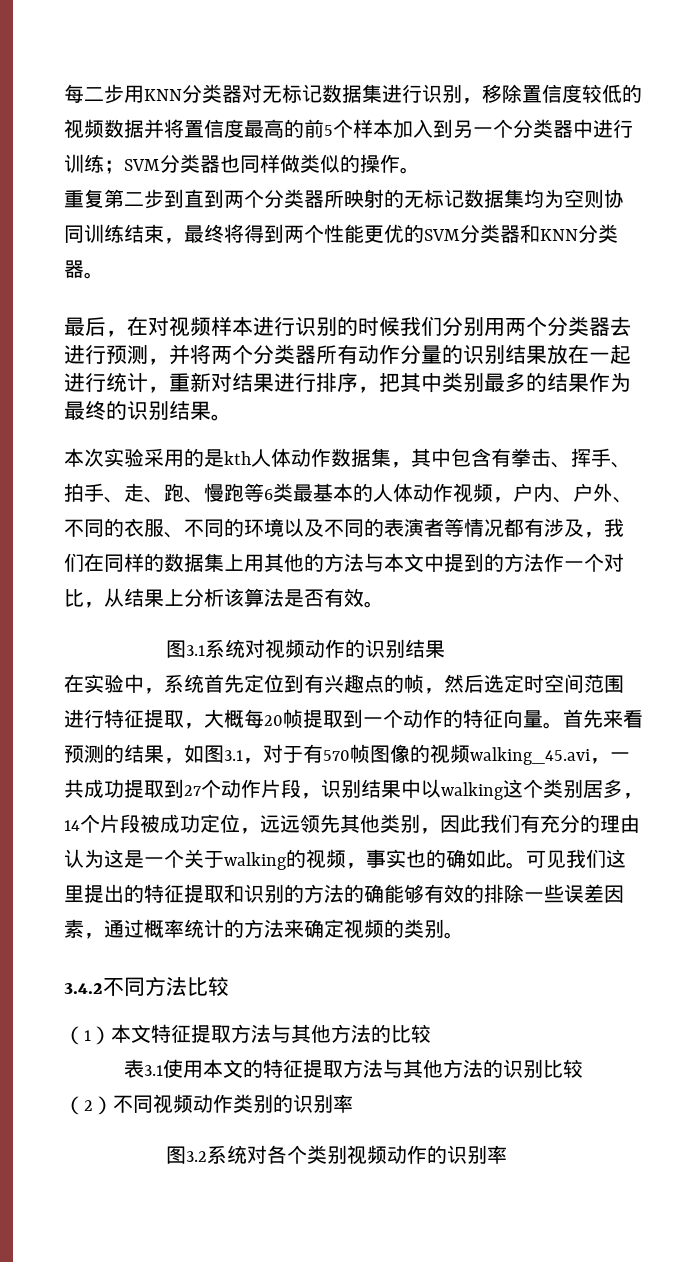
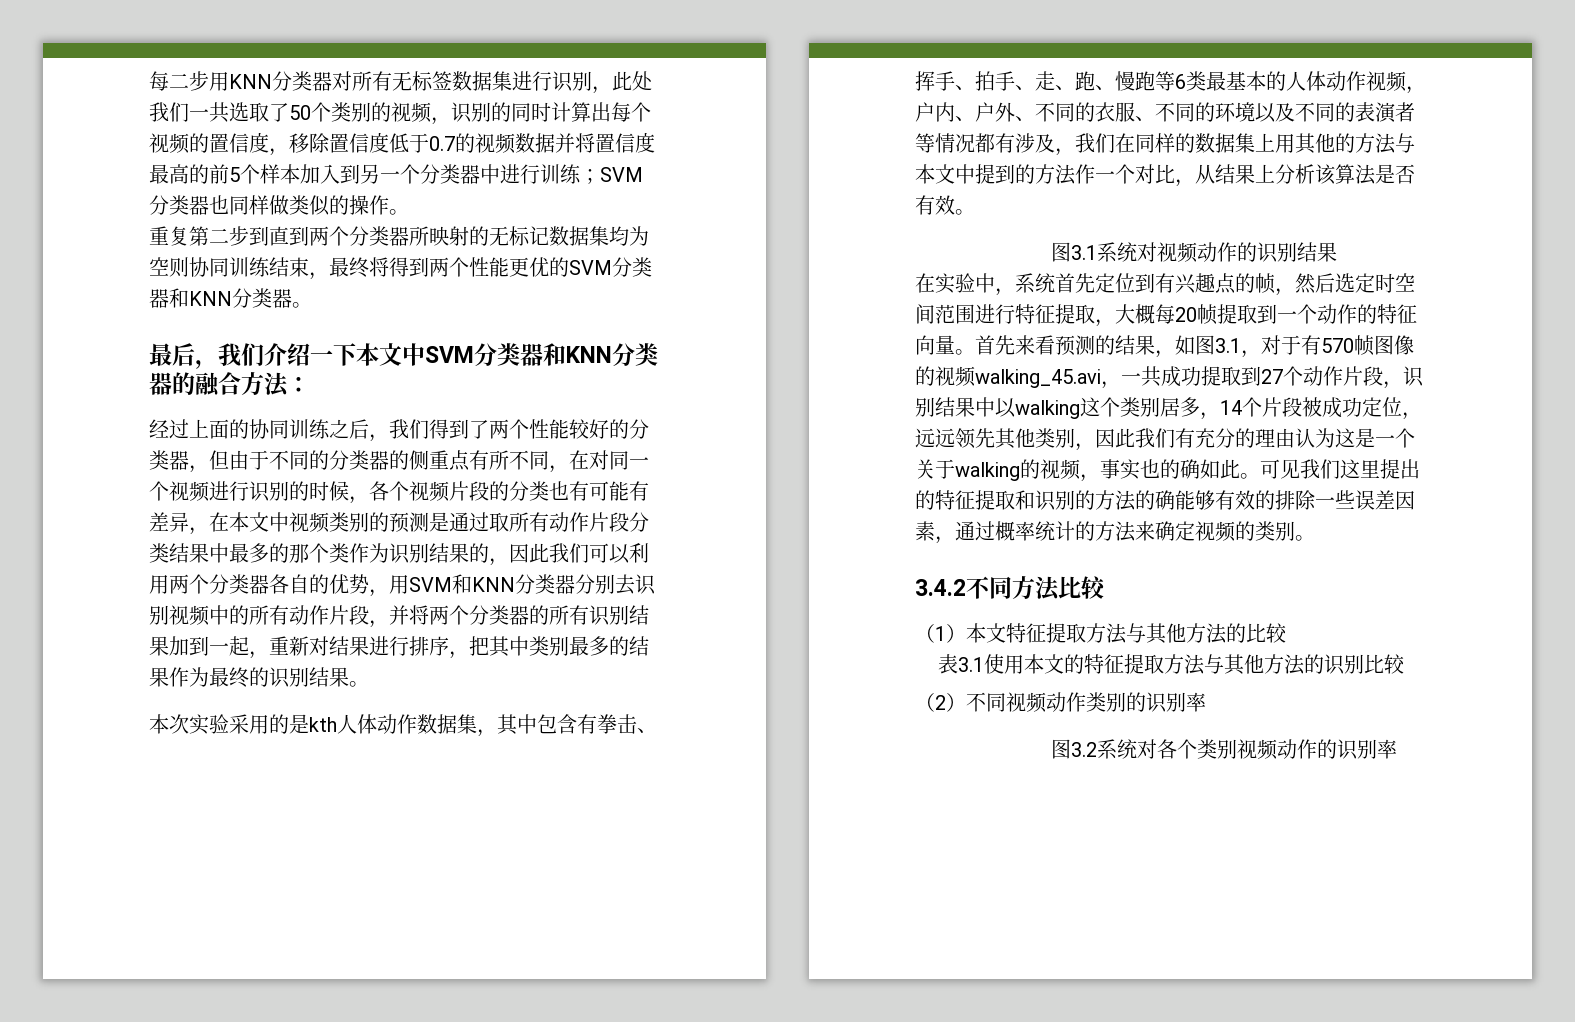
[262,84,322,103] 无标记 -> [352,71,452,91] 所有无标签
(482, 101) none -> [612,71,652,91] [149,102,651,125] [149,132,289,156] 此处我们一共选取了50个类别的视频，识别的同时计算出每个视频的置信度，
[582,84,622,103] 较低 -> [389,133,455,153] 低于0.7
[127,316,631,337] [64,344,631,365] [64,373,148,393] 在对视频样本进行识别的时候我们分别用两个分类器去进行预测，并将两个分类器所有动作分量的识别结果放在一起进行统计 -> [218,343,658,367] [149,372,310,397] [149,419,649,442] [149,450,649,473] [149,481,649,504] [149,512,649,535] [149,543,649,566] [149,574,656,597] [149,605,649,628] [149,636,249,656] 我们介绍一下本文中SVM分类器和KNN分类器的融合方法： // 经过上面的协同训练之后，我们得到了两个性能较好的分类器，但由于不同的分类器的侧重点有所不同，在对同一个视频进行识别的时候，各个视频片段的分类也有可能有差异，在本文中视频类别的预测是通过取所有动作片段分类结果中最多的那个类作为识别结果的，因此我们可以利用两个分类器各自的优势，用SVM和KNN分类器分别去识别视频中的所有动作片段，并将两个分类器的所有识别结果加到一起

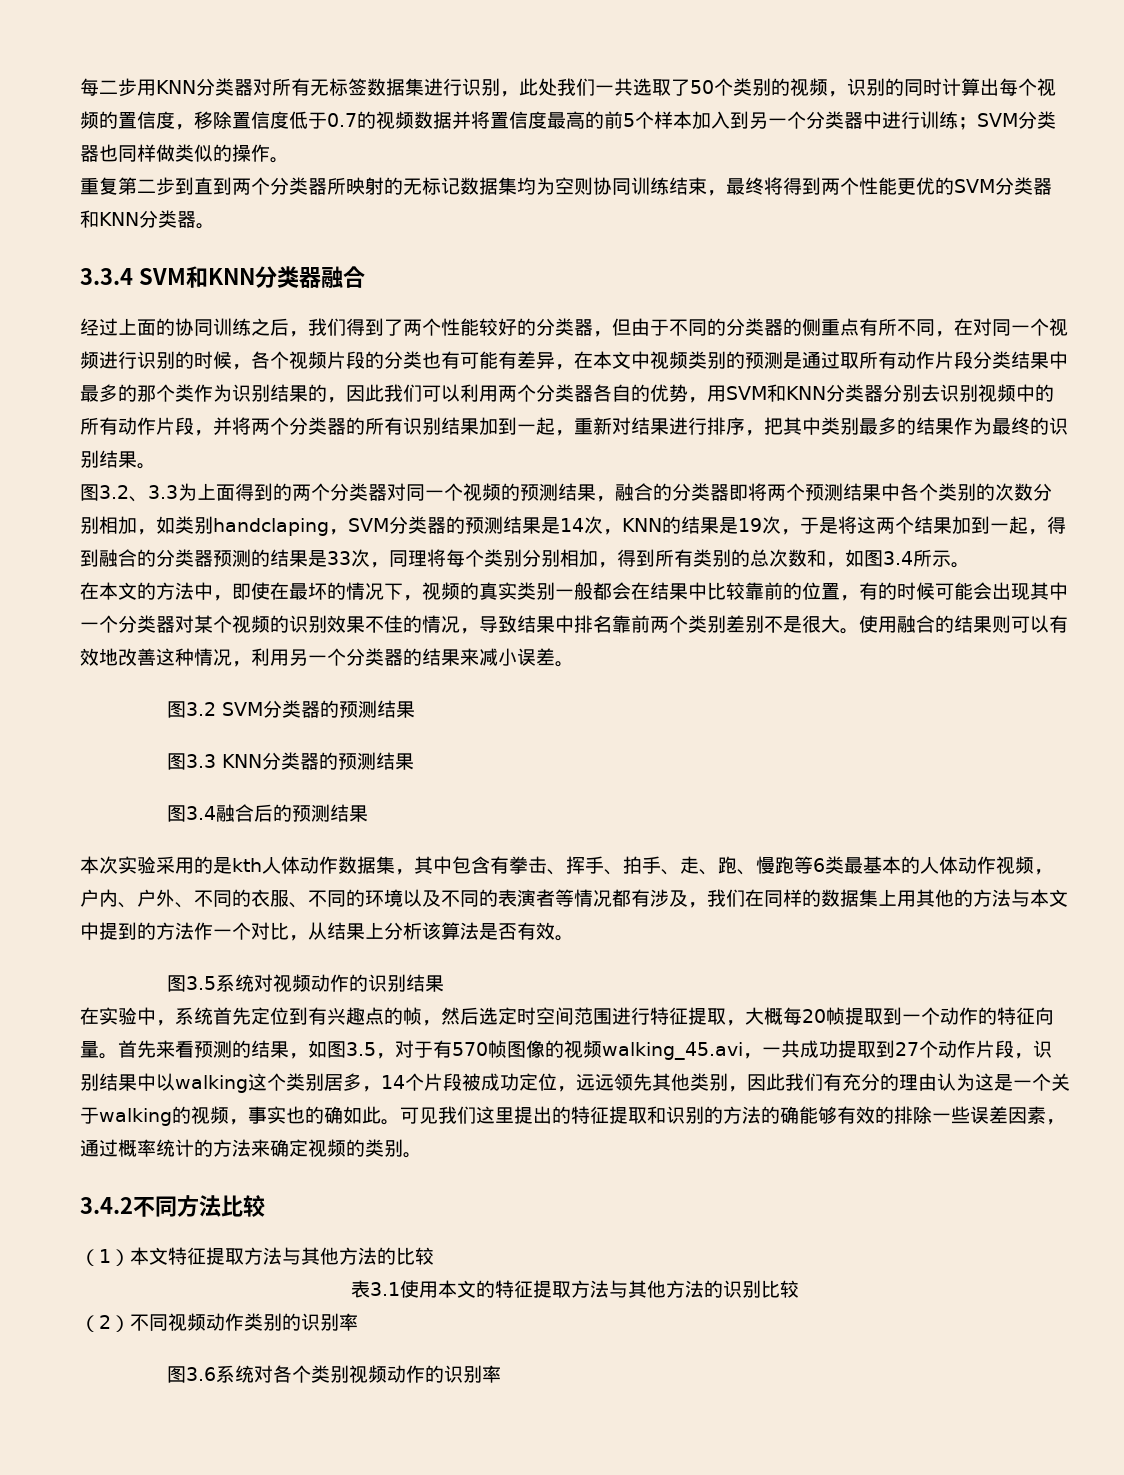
[149,343,658,369] [149,372,310,397] 最后，我们介绍一下本文中SVM分类器和KNN分类器的融合方法： -> [80,266,365,288] 3.3.4 SVM和KNN分类器融合
(369, 684) none -> [80,483,1052,502] [80,516,1066,536] [80,549,970,568] [80,582,1068,601] [80,615,1068,634] [80,648,574,667] [167,700,416,718] [167,752,415,770] [167,804,369,822] // 图3.2、3.3为上面得到的两个分类器对同一个视频的预测结果，融合的分类器即将两个预测结果中各个类别的次数分别相加，如类别handclaping，SVM分类器的预测结果是14次，KNN的结果是19次，于是将这两个结果加到一起，得到融合的分类器预测的结果是33次，同理将每个类别分别相加，得到所有类别的总次数和，如图3.4所示。 // 在本文的方法中，即使在最坏的情况下，视频的真实类别一般都会在结果中比较靠前的位置，有的时候可能会出现其中一个分类器对某个视频的识别效果不佳的情况，导致结果中排名靠前两个类别差别不是很大。使用融合的结果则可以有效地改善这种情况，利用另一个分类器的结果来减小误差。 // 图3.2 SVM分类器的预测结果 // 图3.3 KNN分类器的预测结果 // 图3.4融合后的预测结果
[1071,245,1098,260] 3.1 -> [186,976,217,990] 3.5
[1215,338,1241,353] 3.1 -> [346,1042,376,1056] 3.5
[1071,742,1098,757] 3.2 -> [186,1367,217,1381] 3.6

